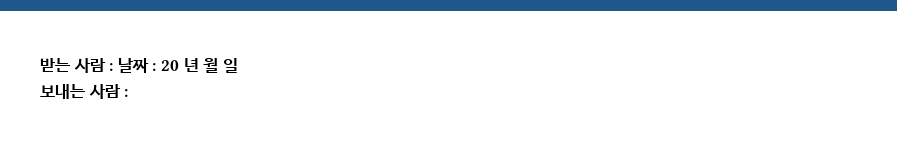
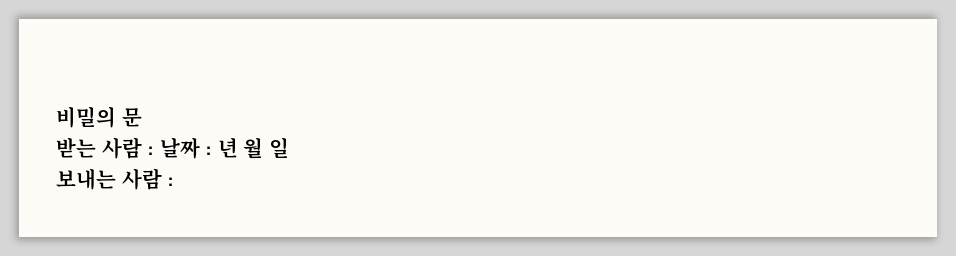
(40, 65) none -> [56,106,142,128] 비밀의 문 //
[160,60,179,71] 20 -> (213, 151) none

